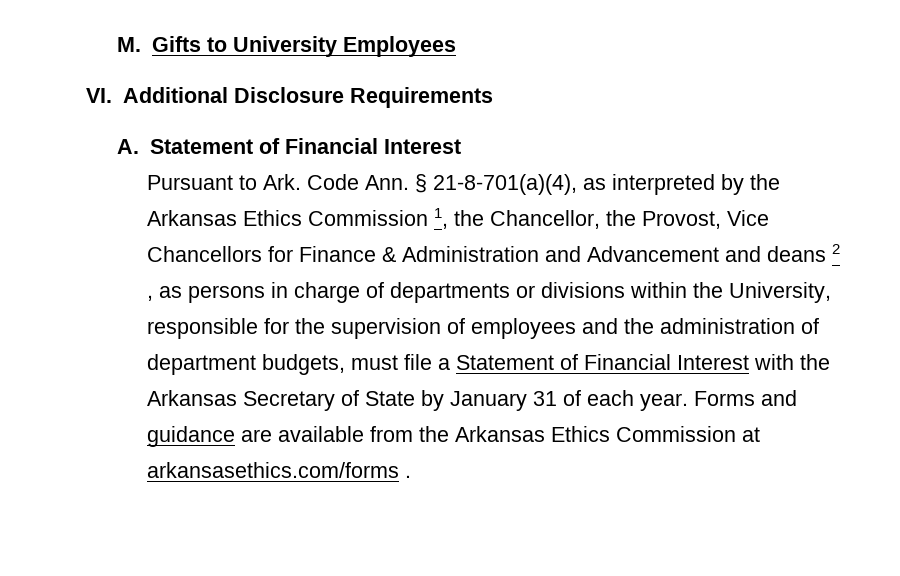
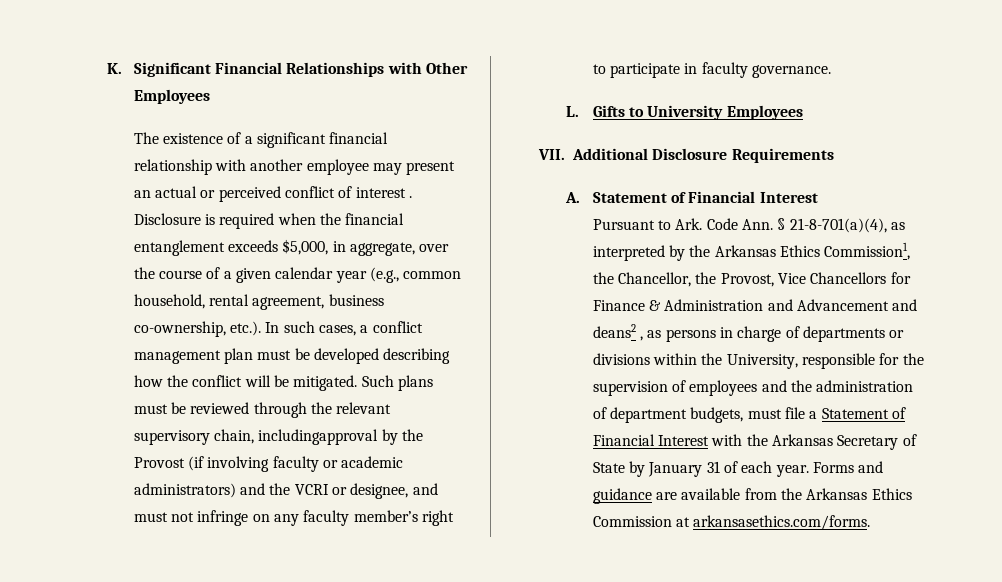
[116,37,141,52] M. -> [106,62,468,77] [133,89,210,104] [133,132,389,148] [133,159,456,175] [133,186,412,202] [133,213,405,229] [133,239,450,256] [133,267,462,283] [133,294,384,310] [133,321,423,337] [133,348,451,364] [133,375,433,391] [133,402,392,418] [133,429,423,445] [133,456,404,472] [133,483,438,499] [133,510,454,526] [592,62,831,78] [565,106,579,117] K. Significant Financial Relationships with Other Employees // The existence of a significant financial relationship with another employee may present an actual or perceived conflict of interest . Disclosure is required when the financial entanglement exceeds $5,000, in aggregate, over the course of a given calendar year (e.g., common household, rental agreement, business co-ownership, etc.). In such cases, a conflict management plan must be developed describing how the conflict will be mitigated. Such plans must be reviewed through the relevant supervisory chain, includingapproval by the Provost (if involving faculty or academic administrators) and the VCRI or designee, and must not infringe on any faculty member’s right to participate in faculty governance. // L.
[86,88,113,103] VI. -> [537,149,565,160] VII.
[308,208,449,229] Commission 1, -> [824,242,911,260] Commission1,
[767,244,841,262] deans 2 -> [592,324,636,338] deans2
[147,462,412,478] arkansasethics.com/forms . -> [693,515,871,530] arkansasethics.com/forms.

